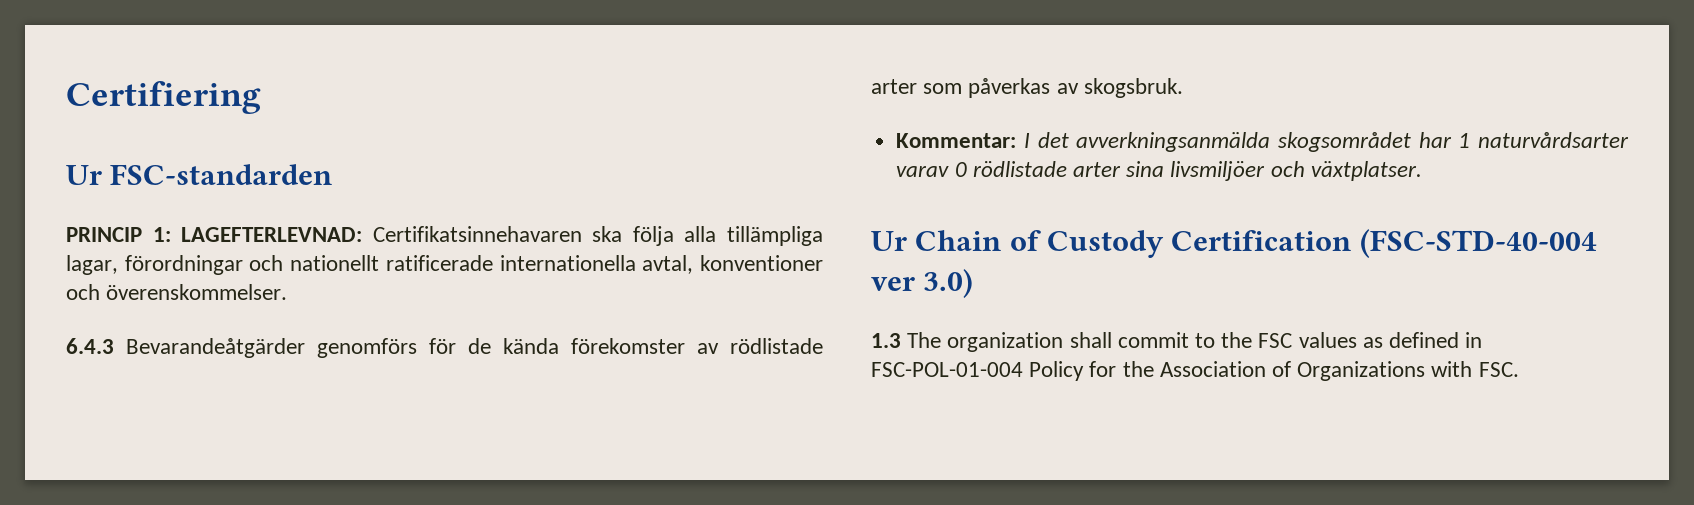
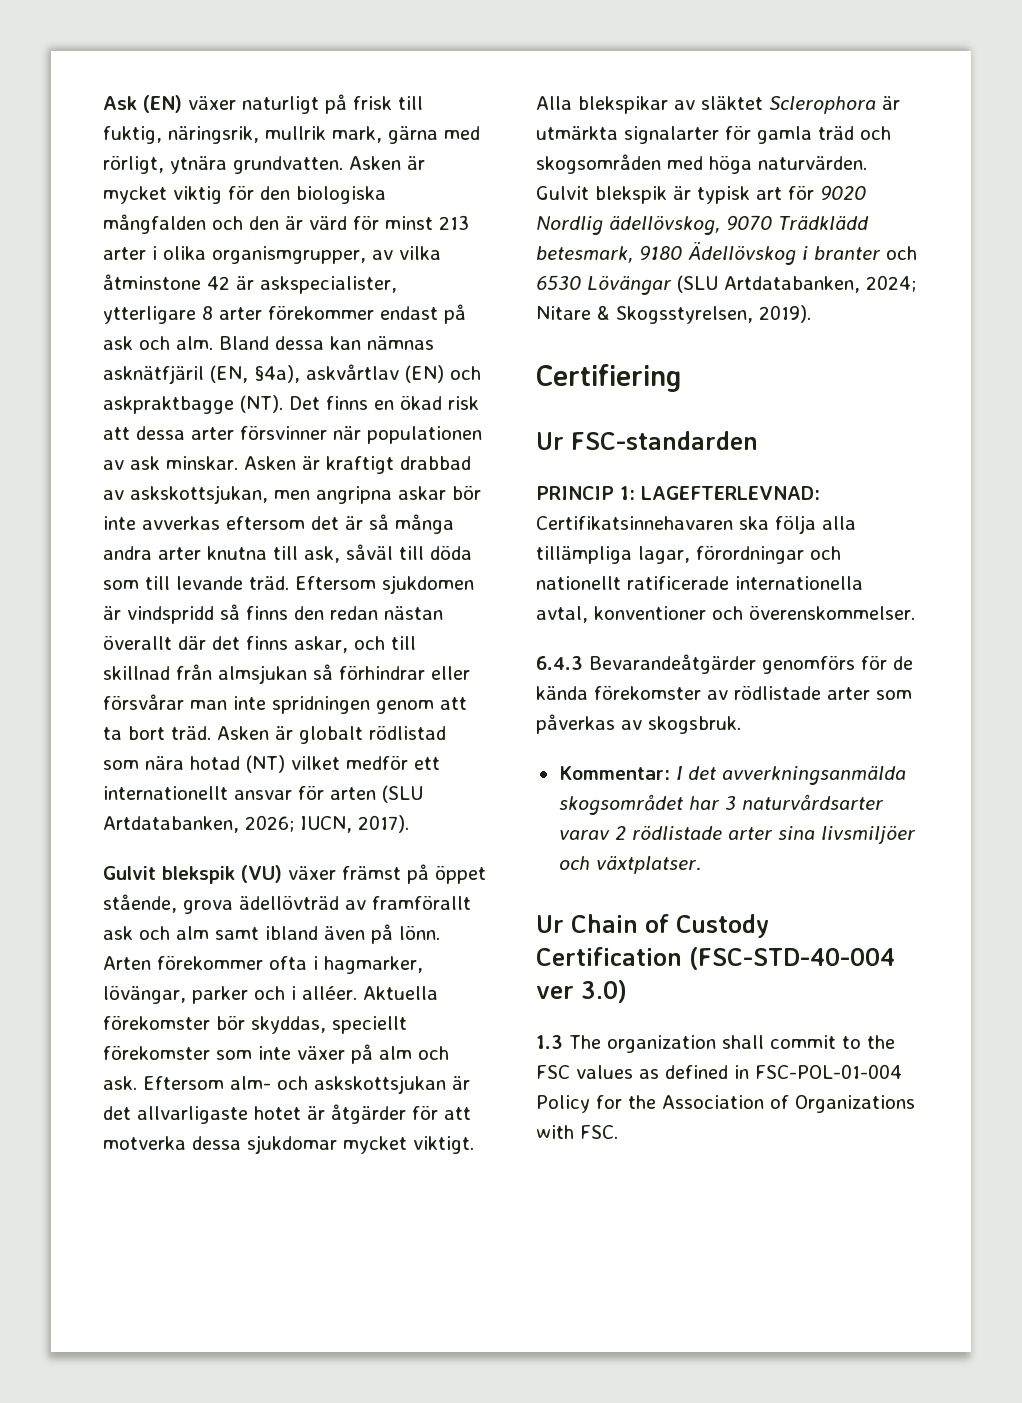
(66, 97) none -> [103,94,423,114] [103,126,480,144] [103,155,425,174] [103,185,386,204] [103,214,469,234] [103,246,441,264] [103,274,397,294] [103,304,466,324] [103,336,434,350] [103,364,481,384] [103,395,479,414] [103,425,482,444] [103,456,471,474] [103,485,481,504] [103,514,454,534] [103,544,472,563] [103,575,474,594] [103,604,443,624] [103,635,416,653] [103,664,470,684] [103,694,467,714] [103,725,446,744] [103,755,440,773] [103,785,423,803] [103,815,409,833] [103,864,486,884] [103,894,471,914] [103,924,440,944] [103,955,423,974] [103,985,438,1004] [103,1015,407,1034] [103,1044,449,1064] [103,1075,470,1094] [103,1104,471,1124] [103,1135,474,1154] [536,96,900,114] [536,125,891,144] [536,154,867,174] [536,185,866,204] [536,215,869,235] [536,241,917,265] [536,275,916,295] [536,305,811,324] Ask (EN) växer naturligt på frisk till fuktig, näringsrik, mullrik mark, gärna med rörligt, ytnära grundvatten. Asken är mycket viktig för den biologiska mångfalden och den är värd för minst 213 arter i olika organismgrupper, av vilka åtminstone 42 är askspecialister, ytterligare 8 arter förekommer endast på ask och alm. Bland dessa kan nämnas asknätfjäril (EN, §4a), askvårtlav (EN) och askpraktbagge (NT). Det finns en ökad risk att dessa arter försvinner när populationen av ask minskar. Asken är kraftigt drabbad av askskottsjukan, men angripna askar bör inte avverkas eftersom det är så många andra arter knutna till ask, såväl till döda som till levande träd. Eftersom sjukdomen är vindspridd så finns den redan nästan överallt där det finns askar, och till skillnad från almsjukan så förhindrar eller försvårar man inte spridningen genom att ta bort träd. Asken är globalt rödlistad som nära hotad (NT) vilket medför ett internationellt ansvar för arten (SLU Artdatabanken, 2026; IUCN, 2017). // Gulvit blekspik (VU) växer främst på öppet stående, grova ädellövträd av framförallt ask och alm samt ibland även på lönn. Arten förekommer ofta i hagmarker, lövängar, parker och i alléer. Aktuella förekomster bör skyddas, speciellt förekomster som inte växer på alm och ask. Eftersom alm- och askskottsjukan är det allvarligaste hotet är åtgärder för att motverka dessa sjukdomar mycket viktigt. Alla blekspikar av släktet Sclerophora är utmärkta signalarter för gamla träd och skogsområden med höga naturvärden. Gulvit blekspik är typisk art för 9020 Nordlig ädellövskog, 9070 Trädklädd betesmark, 9180 Ädellövskog i branter och 6530 Lövängar (SLU Artdatabanken, 2024; Nitare & Skogsstyrelsen, 2019). //
[1458,133,1471,148] 1 -> [724,796,736,810] 3
[954,162,967,177] 0 -> [614,826,626,840] 2

